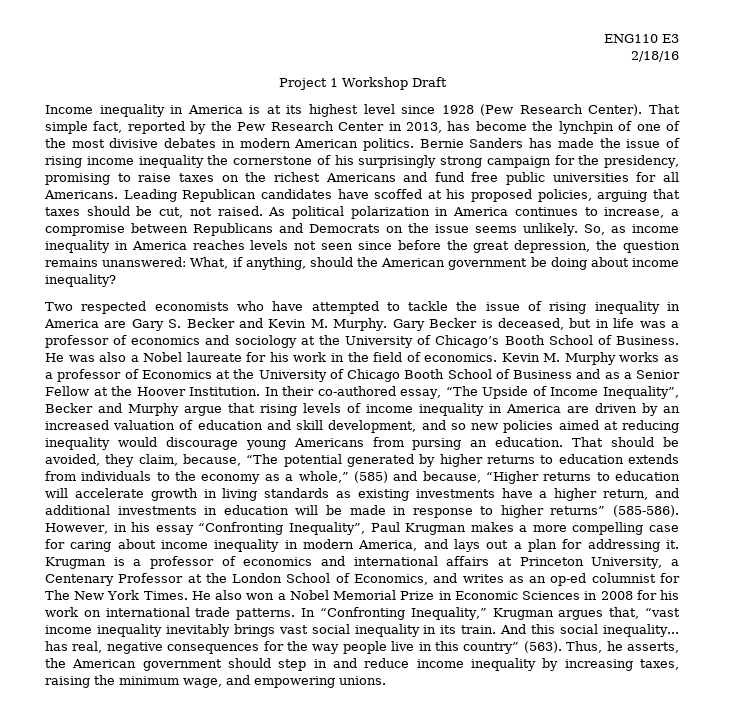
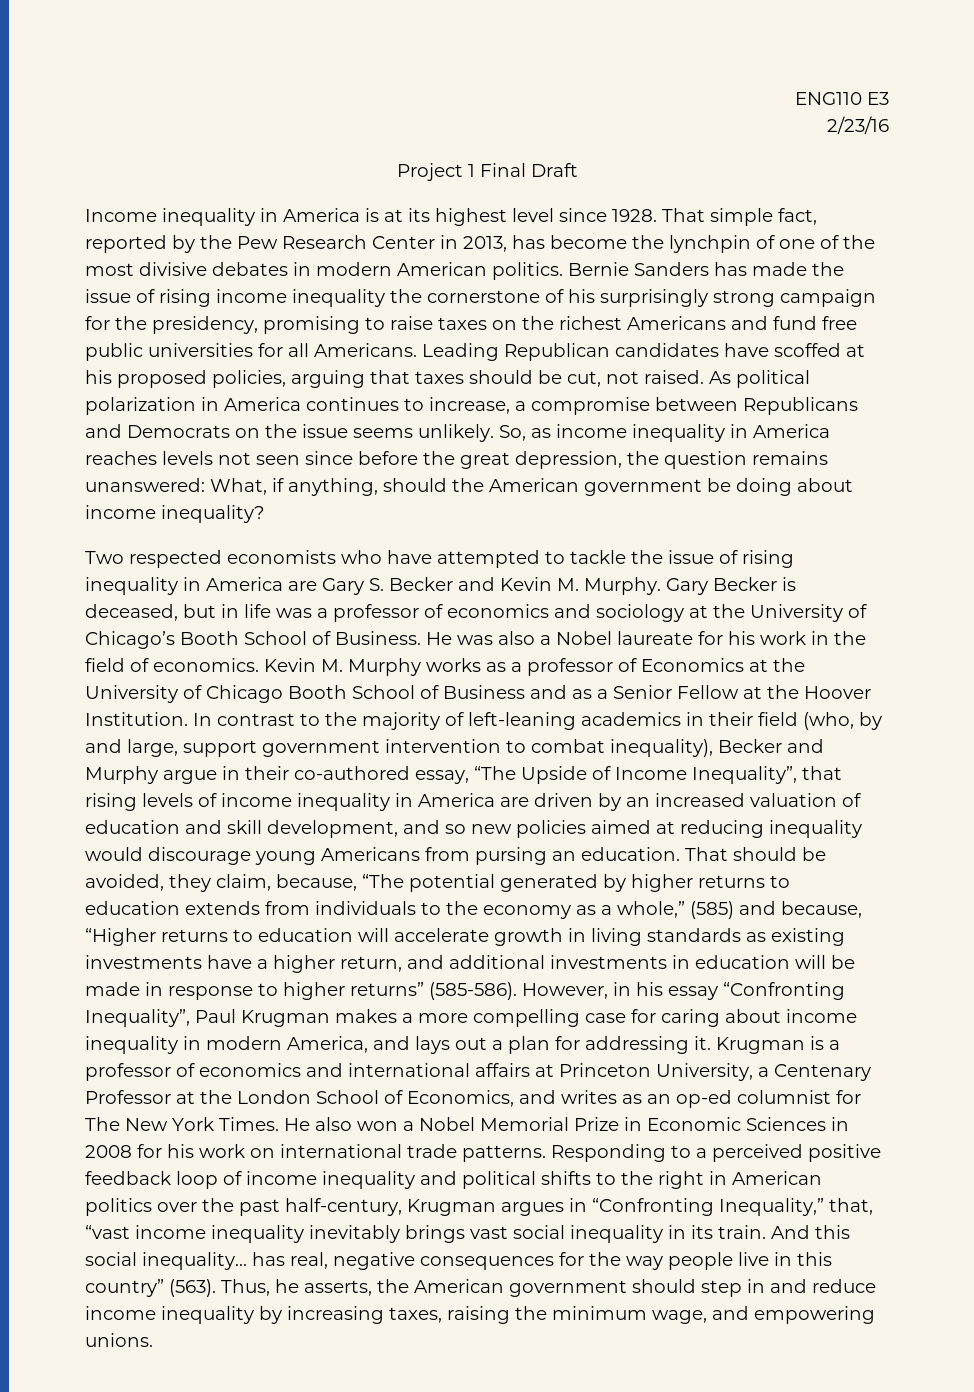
[631,51,679,62] 2/18/16 -> [827,116,889,134] 2/23/16
[341,77,408,90] Workshop -> [479,163,526,177] Final
[441,104,643,116] 1928 (Pew Research Center). -> [612,209,657,222] 1928.
(279, 391) none -> [217,712,882,730] [85,739,824,757] [85,766,240,784] contrast to the majority of left-leaning academics in their field (who, by and large, support government intervention to combat inequality), Becker and Murphy argue in
[45,403,222,416] Becker and Murphy argue -> (797, 775) none
[301,607,604,620] In “Confronting Inequality,” Krugman argues -> [551,1144,881,1162] [85,1171,822,1189] [85,1198,824,1216] Responding to a perceived positive feedback loop of income inequality and political shifts to the right in American politics over the past half-century, Krugman argues in “Confronting Inequality,”

